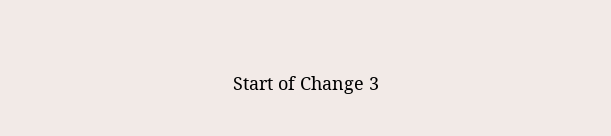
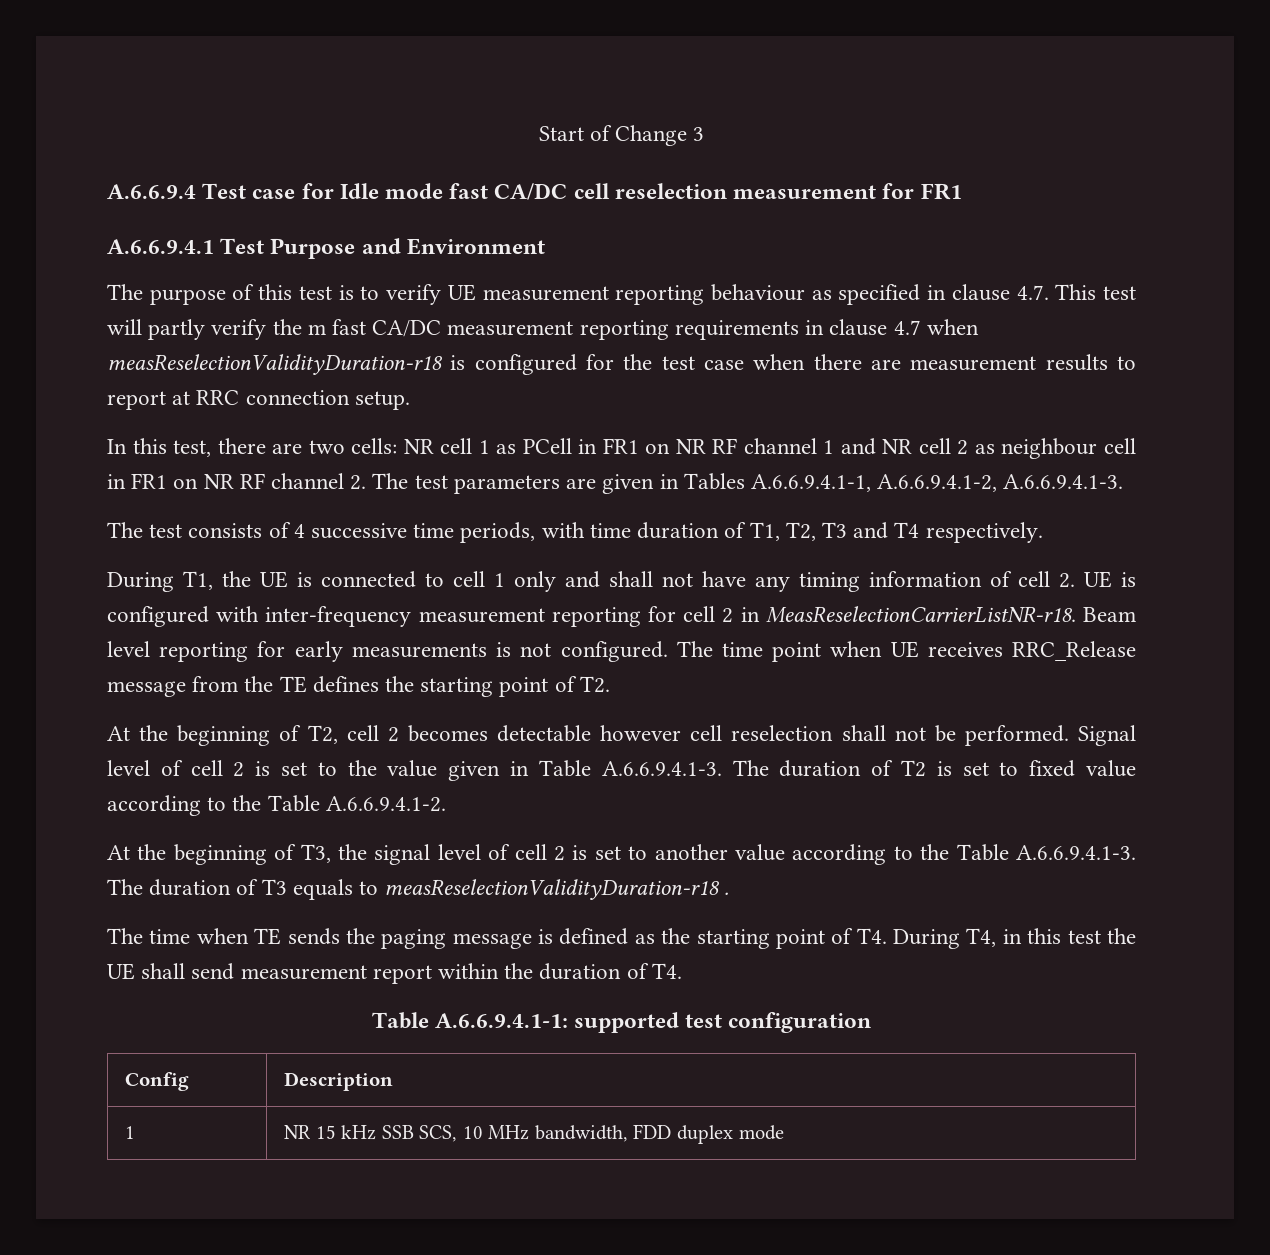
(379, 83) none -> [107,183,962,200] [107,238,545,259] [107,284,1136,305] [107,319,979,340] [107,354,1137,375] [107,390,410,410] [107,438,1136,459] [107,473,1124,494] [107,522,1043,543] [107,571,1136,592] [107,606,1137,627] [107,641,1136,662] [107,676,610,697] [107,725,1136,746] [107,760,1137,781] [107,795,446,816] [107,844,1136,865] [107,879,730,900] [107,928,1137,949] [107,963,682,984] [371,1012,872,1033] [125,1072,190,1091] [284,1072,394,1091] [125,1126,136,1139] [284,1124,784,1144] // A.6.6.9.4 Test case for Idle mode fast CA/DC cell reselection measurement for FR1 // A.6.6.9.4.1 Test Purpose and Environment // The purpose of this test is to verify UE measurement reporting behaviour as specified in clause 4.7. This test will partly verify the m fast CA/DC measurement reporting requirements in clause 4.7 when measReselectionValidityDuration-r18 is configured for the test case when there are measurement results to report at RRC connection setup. // In this test, there are two cells: NR cell 1 as PCell in FR1 on NR RF channel 1 and NR cell 2 as neighbour cell in FR1 on NR RF channel 2. The test parameters are given in Tables A.6.6.9.4.1-1, A.6.6.9.4.1-2, A.6.6.9.4.1-3. // The test consists of 4 successive time periods, with time duration of T1, T2, T3 and T4 respectively. // During T1, the UE is connected to cell 1 only and shall not have any timing information of cell 2. UE is configured with inter-frequency measurement reporting for cell 2 in MeasReselectionCarrierListNR-r18. Beam level reporting for early measurements is not configured. The time point when UE receives RRC_Release message from the TE defines the starting point of T2. // At the beginning of T2, cell 2 becomes detectable however cell reselection shall not be performed. Signal level of cell 2 is set to the value given in Table A.6.6.9.4.1-3. The duration of T2 is set to fixed value according to the Table A.6.6.9.4.1-2. // At the beginning of T3, the signal level of cell 2 is set to another value according to the Table A.6.6.9.4.1-3. The duration of T3 equals to measReselectionValidityDuration-r18 . // The time when TE sends the paging message is defined as the starting point of T4. During T4, in this test the UE shall send measurement report within the duration of T4. // Table A.6.6.9.4.1-1: supported test configuration // Config | Description // 1 | NR 15 kHz SSB SCS, 10 MHz bandwidth, FDD duplex mode

